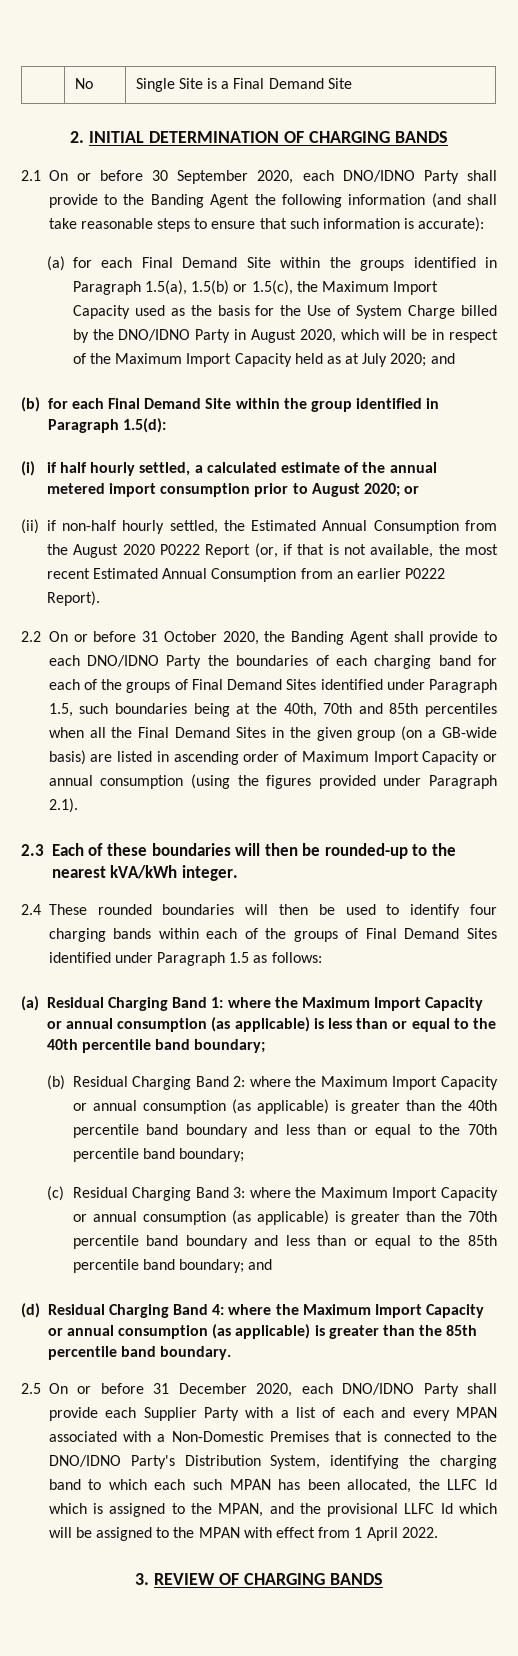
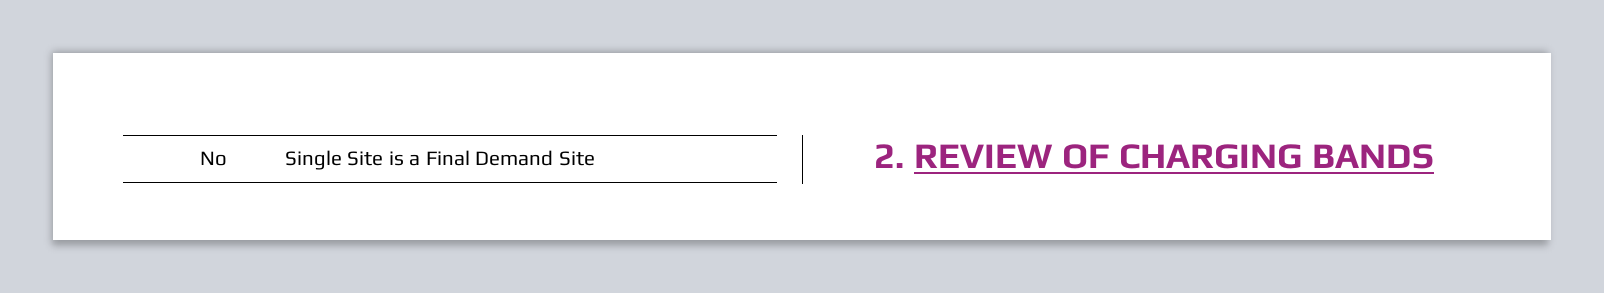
[89,131,448,143] [21,170,498,184] [48,193,497,208] [48,217,485,232] [46,256,497,271] [72,280,439,295] [72,305,497,319] [72,329,499,343] [72,353,455,367] [21,397,440,412] [47,418,166,433] [21,461,437,476] [46,483,420,497] [21,519,497,534] [46,543,498,558] [46,568,446,582] [46,591,100,606] [21,631,497,645] [48,655,497,669] [48,679,498,693] [48,703,497,717] [48,726,498,741] [48,750,498,765] [48,774,497,789] [48,798,78,813] [21,843,457,859] [51,865,238,881] [21,904,497,918] [48,928,497,942] [48,952,322,966] [21,996,484,1011] [46,1017,496,1032] [46,1039,266,1053] [46,1075,498,1090] [72,1099,497,1114] [72,1124,497,1138] [72,1148,245,1162] [46,1186,498,1201] [72,1210,497,1225] [72,1235,497,1249] [72,1259,273,1273] [21,1303,485,1318] [47,1324,478,1339] [47,1346,232,1360] [21,1383,498,1397] [48,1407,497,1421] [48,1431,497,1442] [48,1455,497,1469] [48,1479,497,1493] [48,1503,498,1517] [48,1527,438,1541] [135,1573,150,1585] INITIAL DETERMINATION OF CHARGING BANDS // 2.1 On or before 30 September 2020, each DNO/IDNO Party shall provide to the Banding Agent the following information (and shall take reasonable steps to ensure that such information is accurate): // (a) for each Final Demand Site within the groups identified in Paragraph 1.5(a), 1.5(b) or 1.5(c), the Maximum Import Capacity used as the basis for the Use of System Charge billed by the DNO/IDNO Party in August 2020, which will be in respect of the Maximum Import Capacity held as at July 2020; and // (b) for each Final Demand Site within the group identified in Paragraph 1.5(d): // (i) if half hourly settled, a calculated estimate of the annual metered import consumption prior to August 2020; or // (ii) if non-half hourly settled, the Estimated Annual Consumption from the August 2020 P0222 Report (or, if that is not available, the most recent Estimated Annual Consumption from an earlier P0222 Report). // 2.2 On or before 31 October 2020, the Banding Agent shall provide to each DNO/IDNO Party the boundaries of each charging band for each of the groups of Final Demand Sites identified under Paragraph 1.5, such boundaries being at the 40th, 70th and 85th percentiles when all the Final Demand Sites in the given group (on a GB-wide basis) are listed in ascending order of Maximum Import Capacity or annual consumption (using the figures provided under Paragraph 2.1). // 2.3 Each of these boundaries will then be rounded-up to the nearest kVA/kWh integer. // 2.4 These rounded boundaries will then be used to identify four charging bands within each of the groups of Final Demand Sites identified under Paragraph 1.5 as follows: // (a) Residual Charging Band 1: where the Maximum Import Capacity or annual consumption (as applicable) is less than or equal to the 40th percentile band boundary; // (b) Residual Charging Band 2: where the Maximum Import Capacity or annual consumption (as applicable) is greater than the 40th percentile band boundary and less than or equal to the 70th percentile band boundary; // (c) Residual Charging Band 3: where the Maximum Import Capacity or annual consumption (as applicable) is greater than the 70th percentile band boundary and less than or equal to the 85th percentile band boundary; and // (d) Residual Charging Band 4: where the Maximum Import Capacity or annual consumption (as applicable) is greater than the 85th percentile band boundary. // 2.5 On or before 31 December 2020, each DNO/IDNO Party shall provide each Supplier Party with a list of each and every MPAN associated with a Non-Domestic Premises that is connected to the DNO/IDNO Party's Distribution System, identifying the charging band to which each such MPAN has been allocated, the LLFC Id which is assigned to the MPAN, and the provisional LLFC Id which will be assigned to the MPAN with effect from 1 April 2022. // 3. -> (905, 156) none

